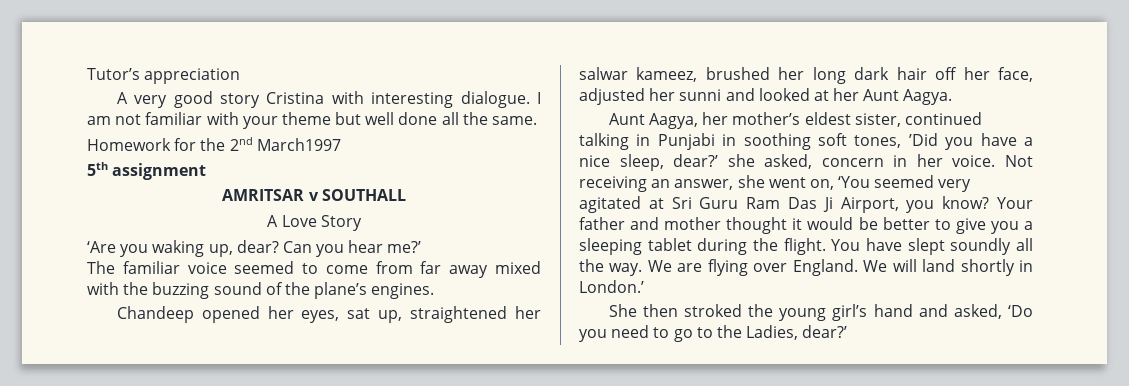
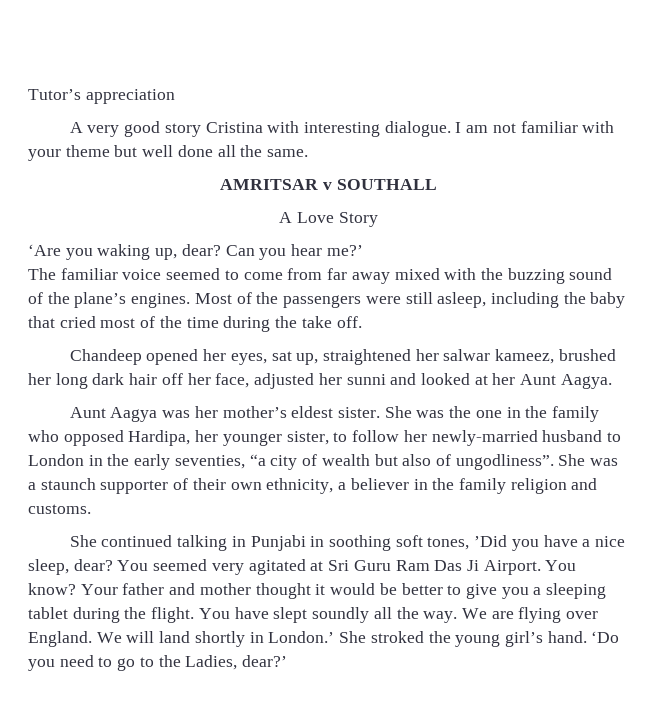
[87,137,341,151] [87,162,207,180] // Homework for the 2nd March1997 // 5th assignment -> (309, 153) none
(435, 291) none -> [194,292,626,308] [28,316,362,332] Most of the passengers were still asleep, including the baby that cried most of the time during the take off.
[649,113,699,129] Aagya, -> [110,407,191,422] Aagya was
[854,113,901,127] sister, -> [338,406,600,422] [28,430,621,446] [28,454,619,470] [28,478,598,494] [28,504,91,514] [69,535,97,547] sister. She was the one in the family who opposed Hardipa, her younger sister, to follow her newly-married husband to London in the early seventies, “a city of wealth but also of ungodliness”. She was a staunch supporter of their own ethnicity, a believer in the family religion and customs. // She
[673,154,1033,169] [579,175,871,192] dear?’ she asked, concern in her voice. Not receiving an answer, she went on, ‘You -> [73,559,149,571] dear? You
[840,197,935,213] Airport, you -> [483,560,577,575] Airport. You
[608,304,678,317] // She then -> [339,631,367,643] She
[873,304,1002,319] hand and asked, -> [547,631,587,643] hand.

